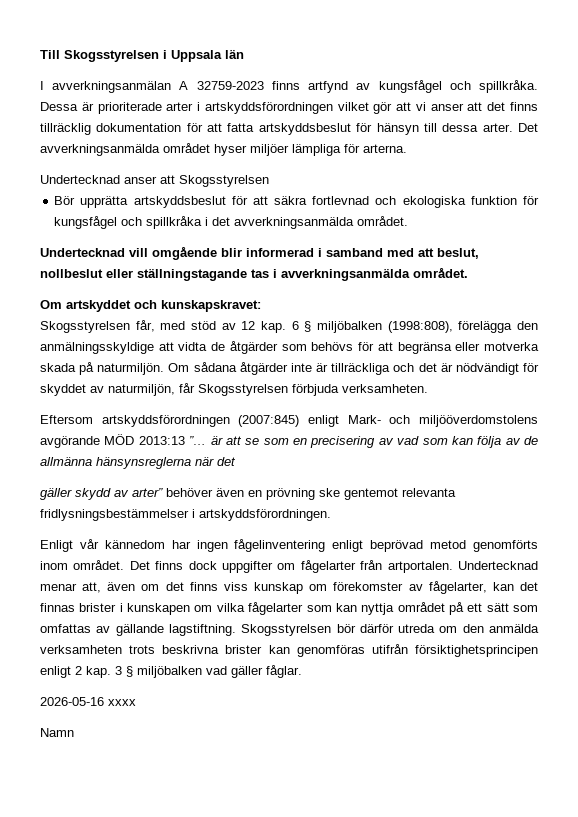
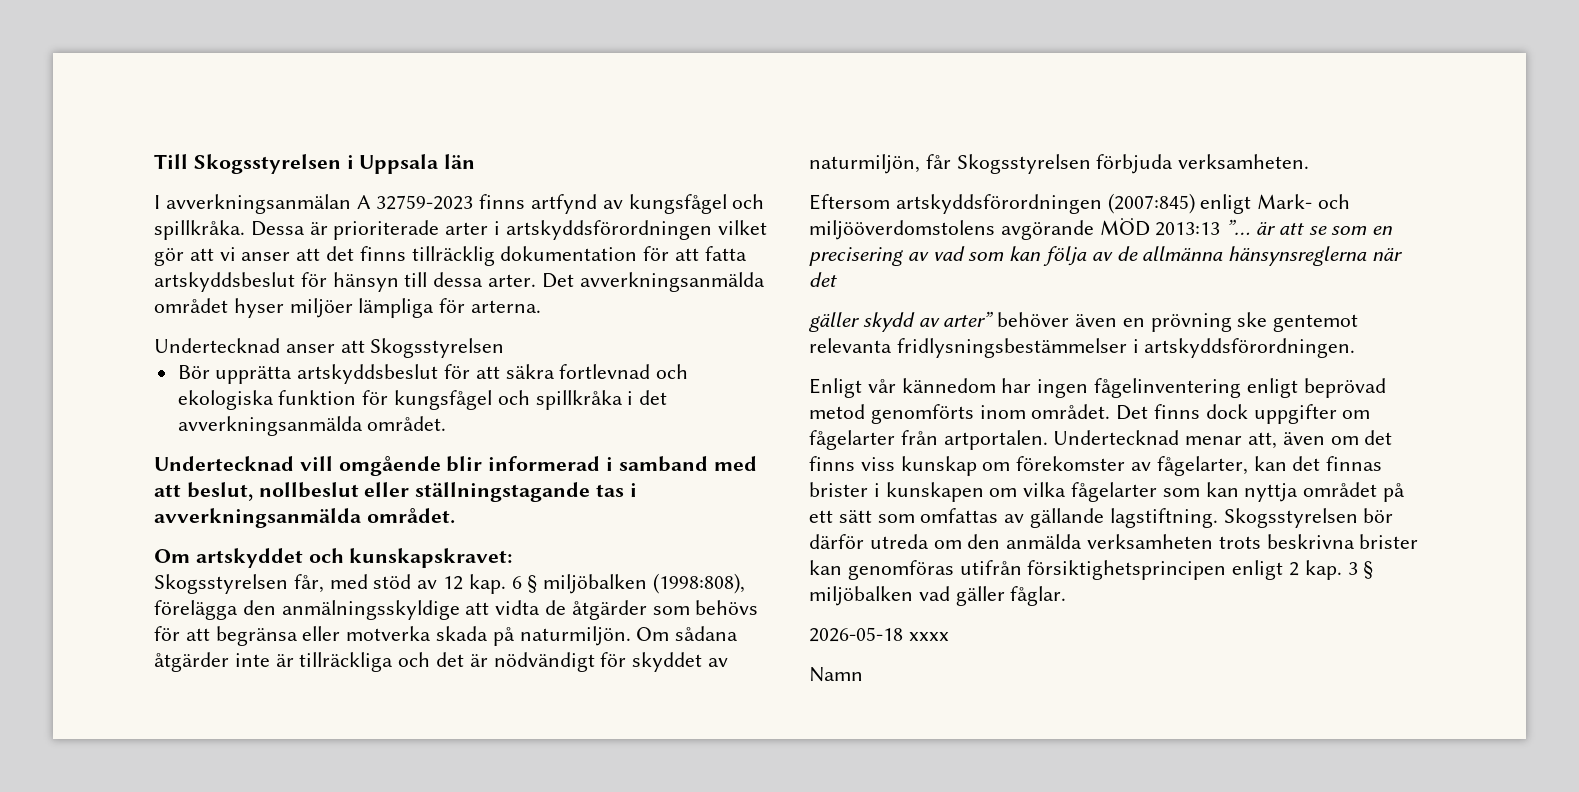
[40,697,104,706] 2026-05-16 -> [809,627,903,642] 2026-05-18

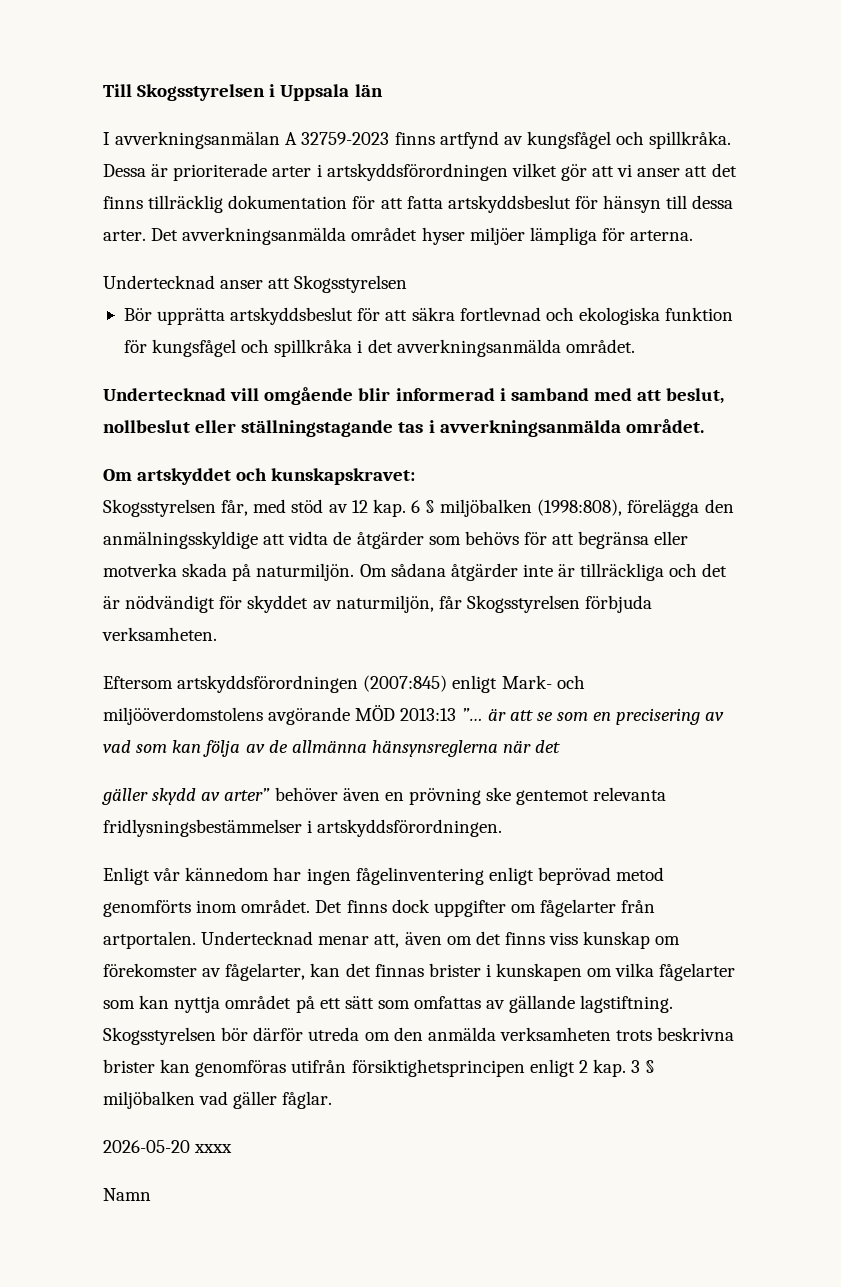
[809,627,903,642] 2026-05-18 -> [103,1140,190,1153] 2026-05-20

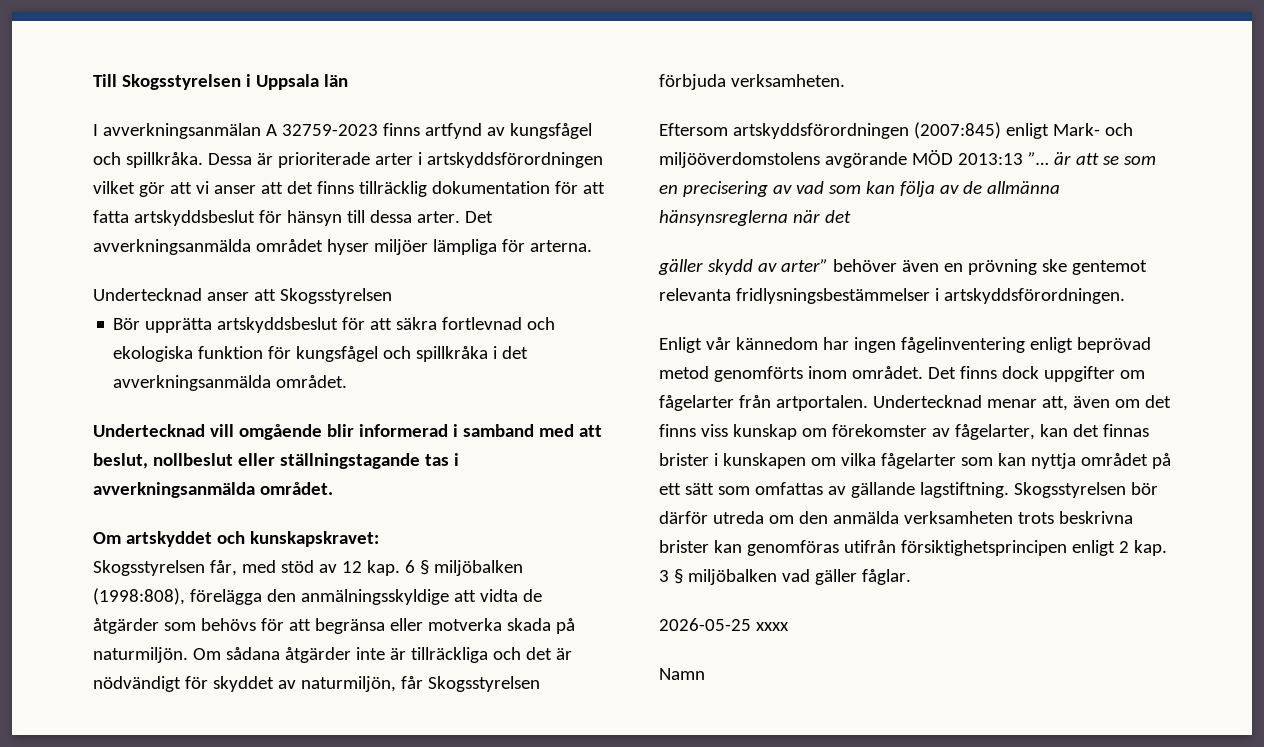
[103,1140,190,1153] 2026-05-20 -> [659,618,751,631] 2026-05-25

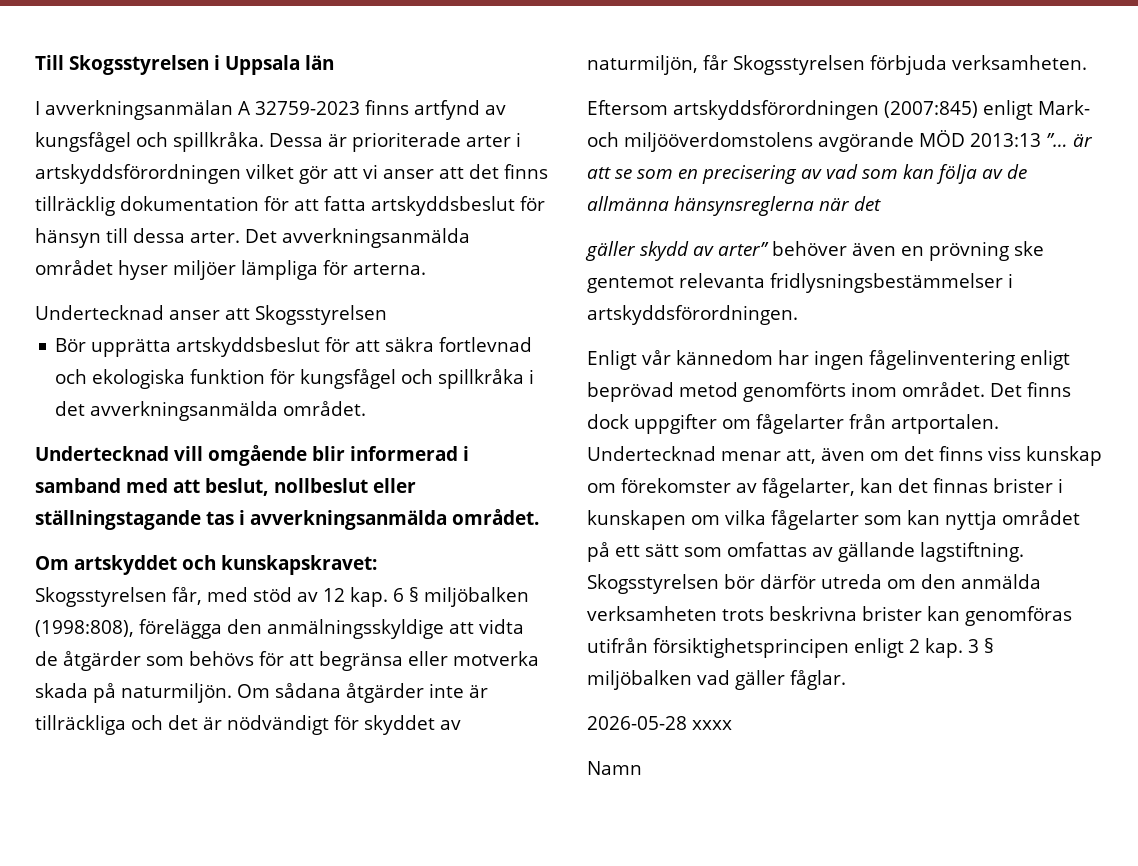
[659,618,751,631] 2026-05-25 -> [587,716,687,730] 2026-05-28

